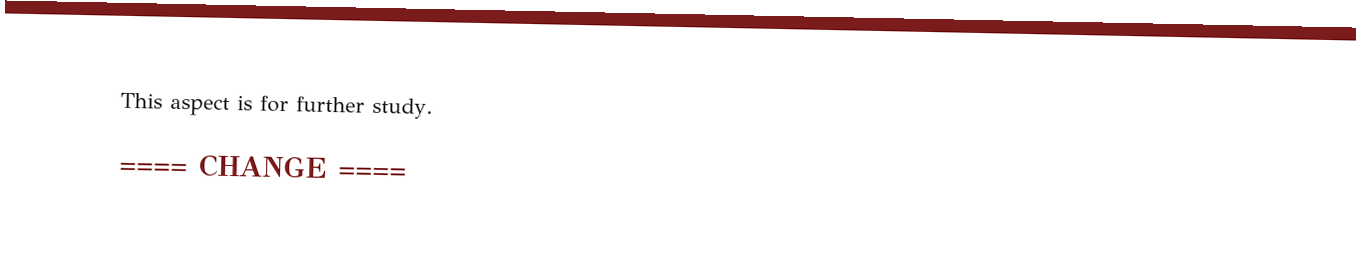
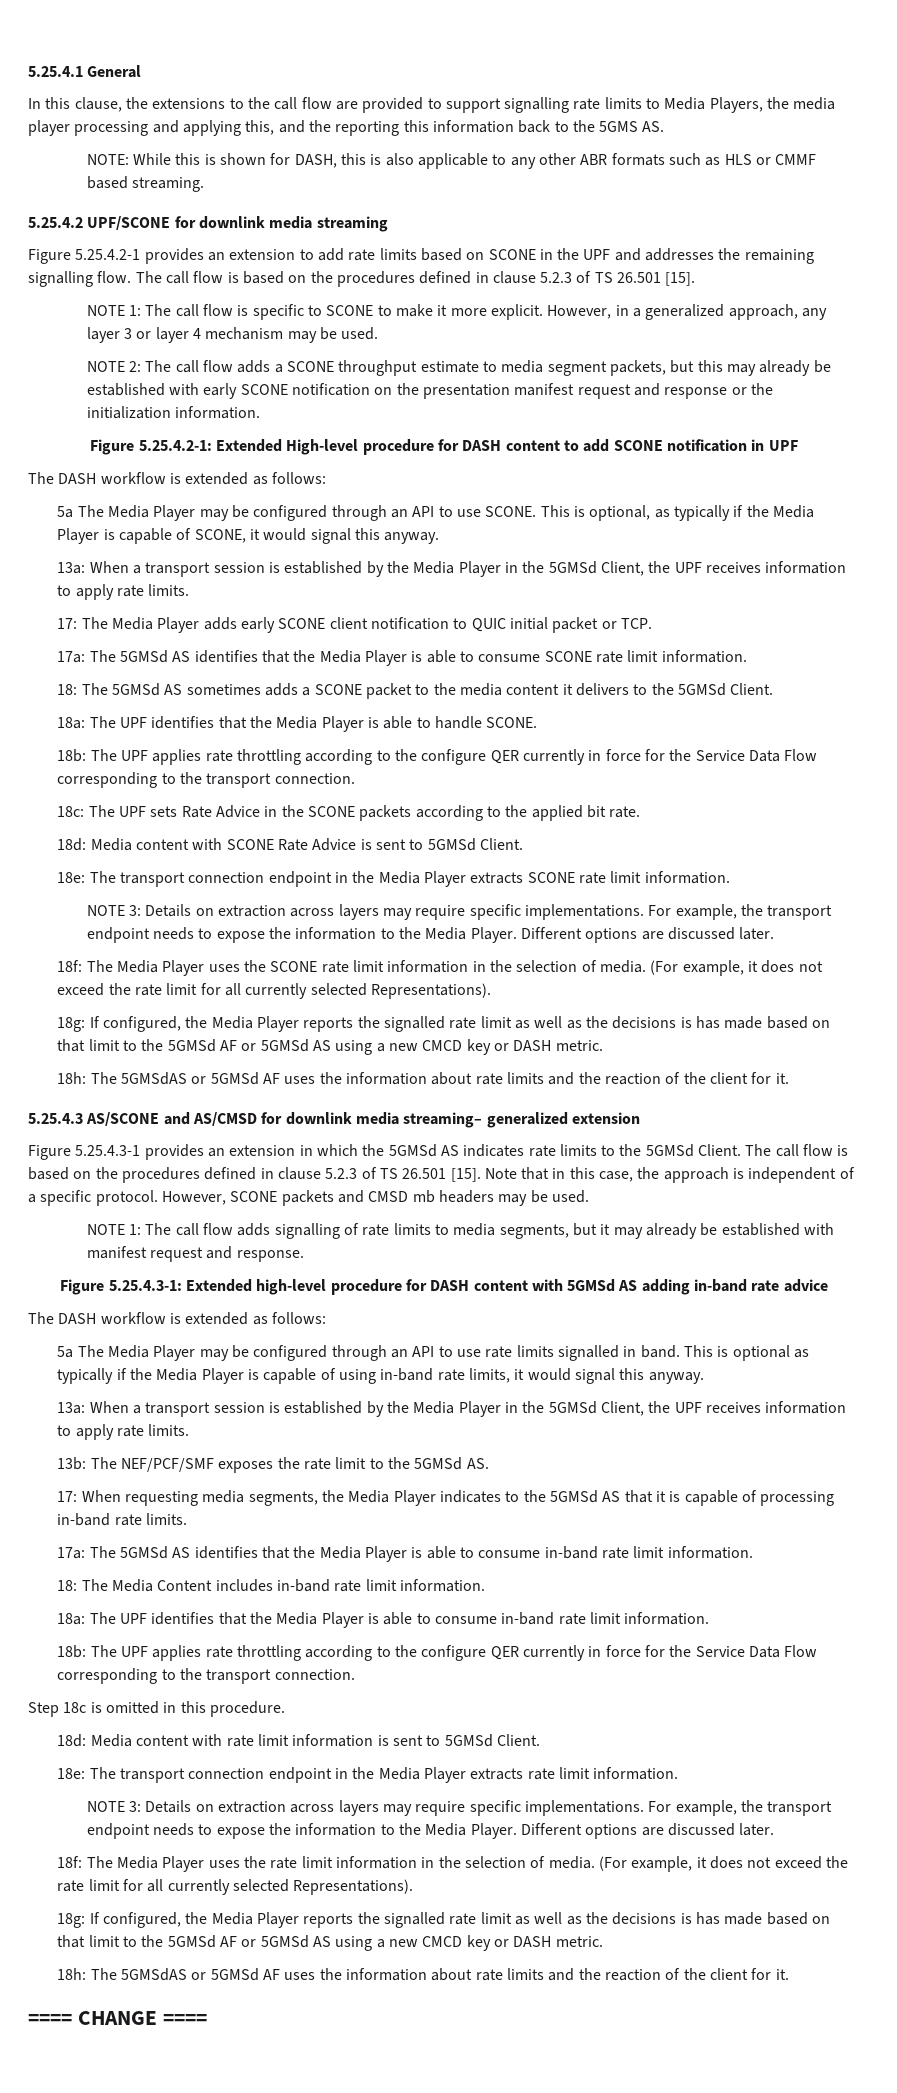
[120,92,433,120] This aspect is for further study. -> [28,65,142,78] [28,97,836,113] [28,120,665,136] [86,153,817,169] [86,176,205,192] [28,216,388,232] [28,248,814,264] [28,271,696,287] [86,304,827,320] [86,327,379,343] [86,360,831,376] [86,383,773,399] [86,406,261,419] [90,439,798,455] [28,472,326,485] [57,505,814,521] [57,528,440,544] [57,561,847,577] [57,584,190,600] [57,617,652,633] [57,650,747,666] [57,683,774,699] [57,716,538,732] [57,749,818,765] [57,772,355,788] [57,805,641,821] [57,838,523,851] [57,871,730,887] [86,904,833,920] [86,927,775,943] [57,960,823,976] [57,983,491,999] [57,1016,830,1032] [57,1039,603,1055] [57,1072,789,1085] [28,1112,640,1128] [28,1144,849,1160] [28,1167,855,1183] [28,1190,589,1206] [86,1223,834,1239] [86,1246,304,1262] [60,1279,828,1295] [28,1312,326,1325] [57,1345,809,1361] [57,1368,704,1384] [57,1401,847,1417] [57,1424,190,1440] [57,1457,489,1473] [57,1490,835,1506] [57,1513,188,1526] [57,1546,753,1562] [57,1579,485,1592] [57,1612,710,1628] [57,1645,818,1661] [57,1668,355,1684] [28,1701,285,1717] [57,1734,540,1747] [57,1767,679,1783] [86,1800,833,1816] [86,1823,775,1839] [57,1856,848,1872] [57,1879,414,1895] [57,1912,830,1928] [57,1935,603,1951] [57,1968,789,1981] 5.25.4.1 General // In this clause, the extensions to the call flow are provided to support signalling rate limits to Media Players, the media player processing and applying this, and the reporting this information back to the 5GMS AS. // NOTE: While this is shown for DASH, this is also applicable to any other ABR formats such as HLS or CMMF based streaming. // 5.25.4.2 UPF/SCONE for downlink media streaming // Figure 5.25.4.2-1 provides an extension to add rate limits based on SCONE in the UPF and addresses the remaining signalling flow. The call flow is based on the procedures defined in clause 5.2.3 of TS 26.501 [15]. // NOTE 1: The call flow is specific to SCONE to make it more explicit. However, in a generalized approach, any layer 3 or layer 4 mechanism may be used. // NOTE 2: The call flow adds a SCONE throughput estimate to media segment packets, but this may already be established with early SCONE notification on the presentation manifest request and response or the initialization information. // Figure 5.25.4.2-1: Extended High-level procedure for DASH content to add SCONE notification in UPF // The DASH workflow is extended as follows: // 5a The Media Player may be configured through an API to use SCONE. This is optional, as typically if the Media Player is capable of SCONE, it would signal this anyway. // 13a: When a transport session is established by the Media Player in the 5GMSd Client, the UPF receives information to apply rate limits. // 17: The Media Player adds early SCONE client notification to QUIC initial packet or TCP. // 17a: The 5GMSd AS identifies that the Media Player is able to consume SCONE rate limit information. // 18: The 5GMSd AS sometimes adds a SCONE packet to the media content it delivers to the 5GMSd Client. // 18a: The UPF identifies that the Media Player is able to handle SCONE. // 18b: The UPF applies rate throttling according to the configure QER currently in force for the Service Data Flow corresponding to the transport connection. // 18c: The UPF sets Rate Advice in the SCONE packets according to the applied bit rate. // 18d: Media content with SCONE Rate Advice is sent to 5GMSd Client. // 18e: The transport connection endpoint in the Media Player extracts SCONE rate limit information. // NOTE 3: Details on extraction across layers may require specific implementations. For example, the transport endpoint needs to expose the information to the Media Player. Different options are discussed later. // 18f: The Media Player uses the SCONE rate limit information in the selection of media. (For example, it does not exceed the rate limit for all currently selected Representations). // 18g: If configured, the Media Player reports the signalled rate limit as well as the decisions is has made based on that limit to the 5GMSd AF or 5GMSd AS using a new CMCD key or DASH metric. // 18h: The 5GMSdAS or 5GMSd AF uses the information about rate limits and the reaction of the client for it. // 5.25.4.3 AS/SCONE and AS/CMSD for downlink media streaming– generalized extension // Figure 5.25.4.3-1 provides an extension in which the 5GMSd AS indicates rate limits to the 5GMSd Client. The call flow is based on the procedures defined in clause 5.2.3 of TS 26.501 [15]. Note that in this case, the approach is independent of a specific protocol. However, SCONE packets and CMSD mb headers may be used. // NOTE 1: The call flow adds signalling of rate limits to media segments, but it may already be established with manifest request and response. // Figure 5.25.4.3-1: Extended high-level procedure for DASH content with 5GMSd AS adding in-band rate advice // The DASH workflow is extended as follows: // 5a The Media Player may be configured through an API to use rate limits signalled in band. This is optional as typically if the Media Player is capable of using in-band rate limits, it would signal this anyway. // 13a: When a transport session is established by the Media Player in the 5GMSd Client, the UPF receives information to apply rate limits. // 13b: The NEF/PCF/SMF exposes the rate limit to the 5GMSd AS. // 17: When requesting media segments, the Media Player indicates to the 5GMSd AS that it is capable of processing in-band rate limits. // 17a: The 5GMSd AS identifies that the Media Player is able to consume in-band rate limit information. // 18: The Media Content includes in-band rate limit information. // 18a: The UPF identifies that the Media Player is able to consume in-band rate limit information. // 18b: The UPF applies rate throttling according to the configure QER currently in force for the Service Data Flow corresponding to the transport connection. // Step 18c is omitted in this procedure. // 18d: Media content with rate limit information is sent to 5GMSd Client. // 18e: The transport connection endpoint in the Media Player extracts rate limit information. // NOTE 3: Details on extraction across layers may require specific implementations. For example, the transport endpoint needs to expose the information to the Media Player. Different options are discussed later. // 18f: The Media Player uses the rate limit information in the selection of media. (For example, it does not exceed the rate limit for all currently selected Representations). // 18g: If configured, the Media Player reports the signalled rate limit as well as the decisions is has made based on that limit to the 5GMSd AF or 5GMSd AS using a new CMCD key or DASH metric. // 18h: The 5GMSdAS or 5GMSd AF uses the information about rate limits and the reaction of the client for it.

